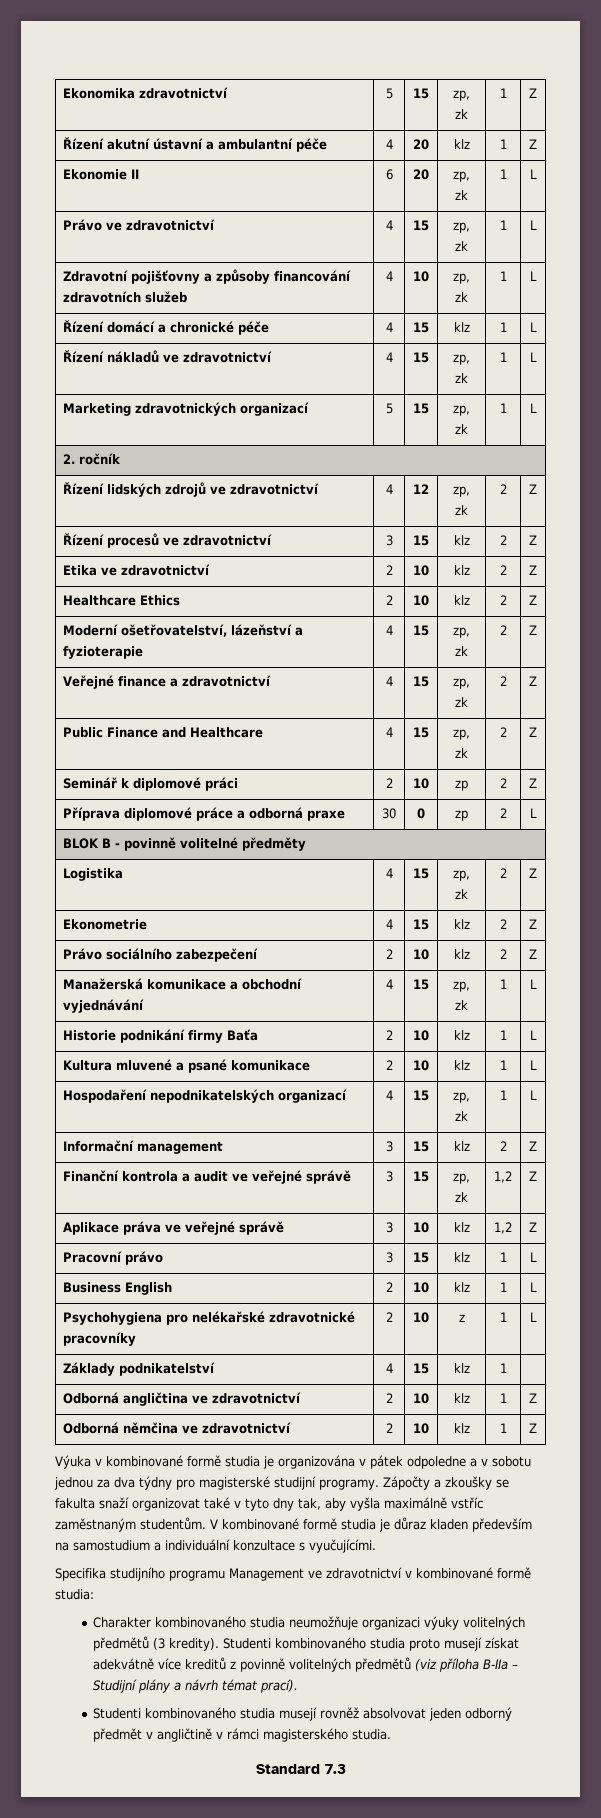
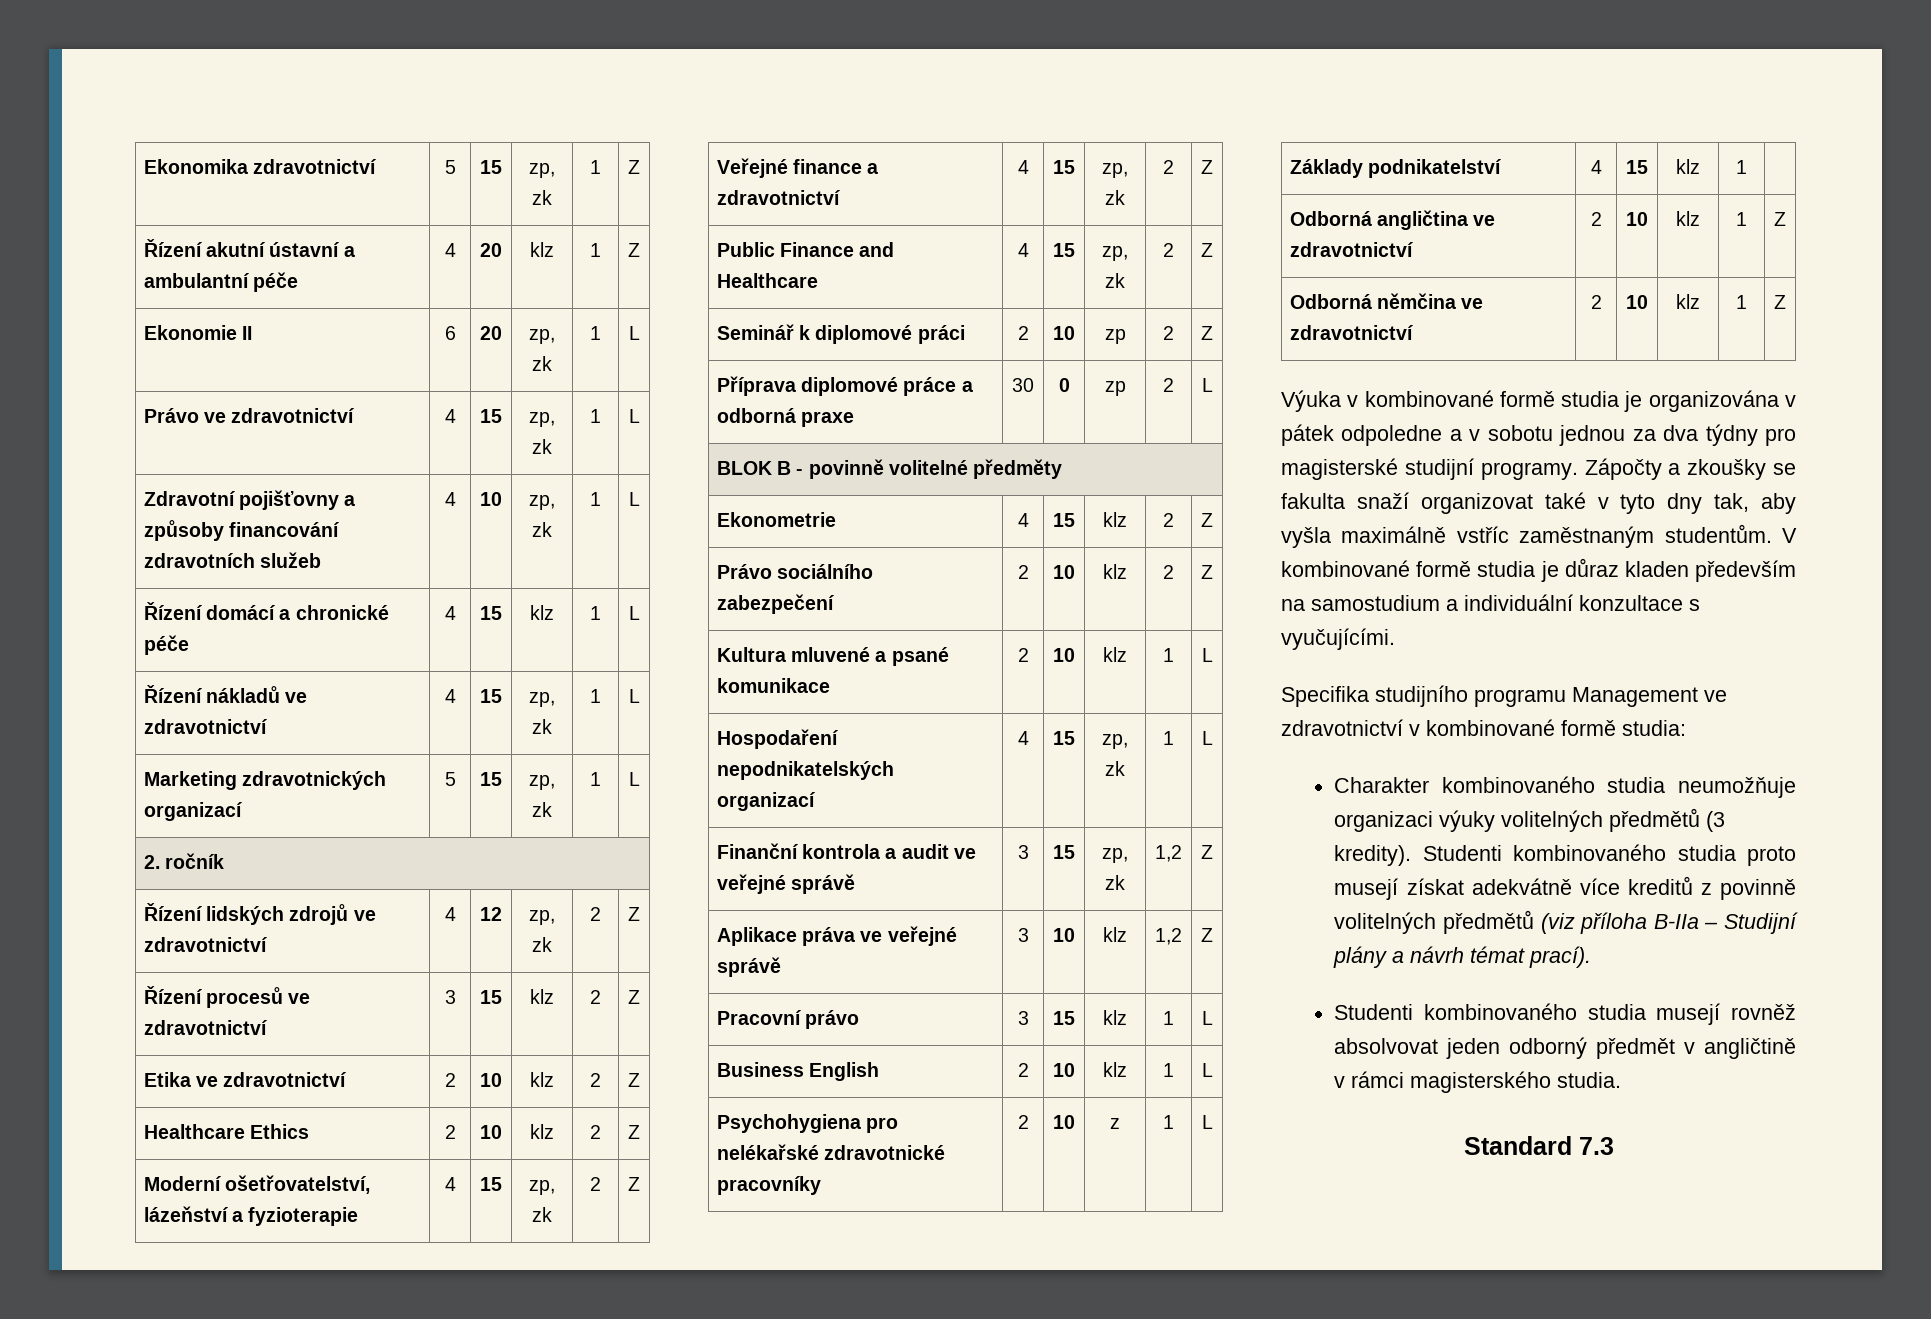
[62,868,123,881] [385,868,393,878] [413,868,429,879] [453,870,470,881] [455,889,468,899] [499,868,507,878] [529,868,537,878] // Logistika | 4 | 15 | zp, zk | 2 | Z -> (1063, 469) none
[62,978,302,990] [62,999,144,1013] [385,979,393,989] [413,979,429,990] [453,981,470,992] [455,1000,468,1010] [499,979,507,989] [529,979,537,989] [62,1029,258,1043] [385,1030,393,1040] [413,1030,429,1041] [453,1030,470,1040] [499,1030,507,1040] [529,1030,537,1040] // Manažerská komunikace a obchodní vyjednávání | 4 | 15 | zp, zk | 1 | L // Historie podnikání firmy Baťa | 2 | 10 | klz | 1 | L -> (1213, 572) none
[62,1140,223,1154] [385,1141,393,1152] [413,1141,429,1152] [453,1141,470,1151] [499,1141,507,1151] [529,1141,537,1151] // Informační management | 3 | 15 | klz | 2 | Z -> (1213, 738) none

